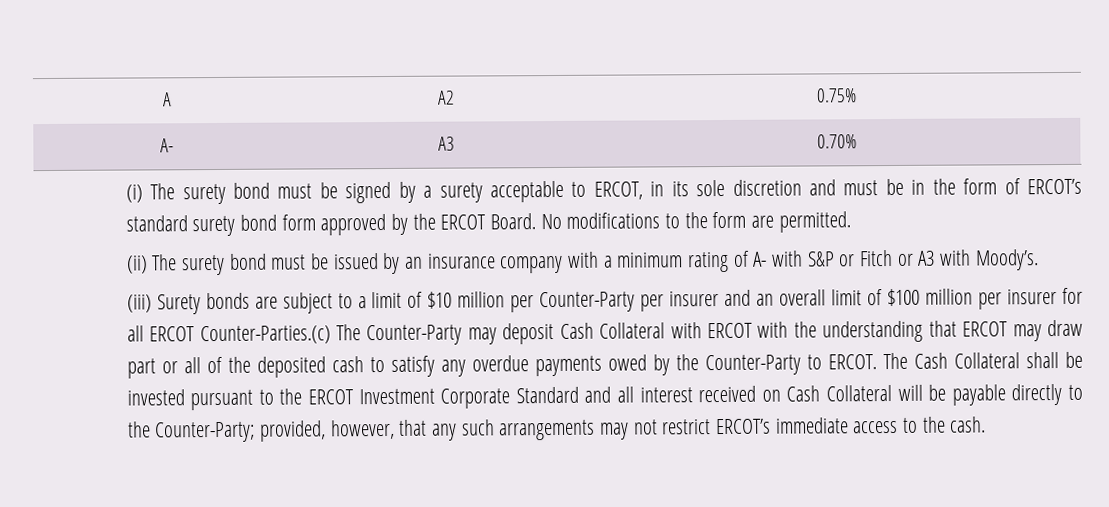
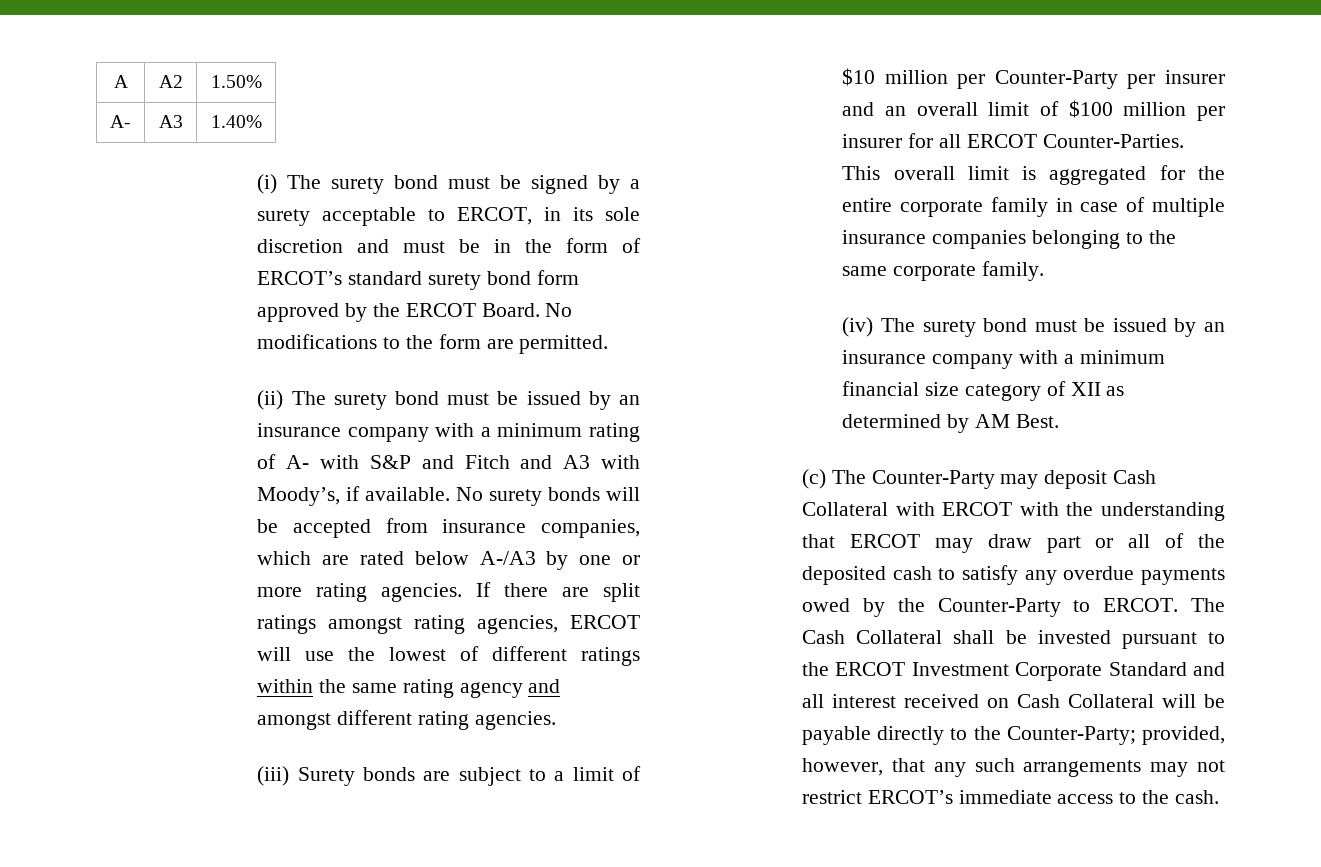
[816,88,857,103] 0.75% -> [210,75,262,88] 1.50%
[816,134,857,149] 0.70% -> [210,115,262,128] 1.40%
[839,249,1039,271] or Fitch or A3 with Moody’s. -> [421,455,641,469] [257,486,640,506] [257,518,640,538] [257,551,640,570] [257,582,640,602] [257,615,640,634] [257,646,640,666] [257,679,561,698] [257,710,556,730] and Fitch and A3 with Moody’s, if available. No surety bonds will be accepted from insurance companies, which are rated below A-/A3 by one or more rating agencies. If there are split ratings amongst rating agencies, ERCOT will use the lowest of different ratings within the same rating agency and amongst different rating agencies.
[199,325,331,345] Counter-Parties.(c) -> [1042,134,1184,148] [842,165,1225,185] [842,197,1225,217] [842,230,1176,249] [842,261,1045,281] [842,317,1225,337] [842,350,1165,369] [842,381,1125,401] [842,414,1059,433] [802,469,827,489] Counter-Parties. This overall limit is aggregated for the entire corporate family in case of multiple insurance companies belonging to the same corporate family. // (iv) The surety bond must be issued by an insurance company with a minimum financial size category of XII as determined by AM Best. // (c)

